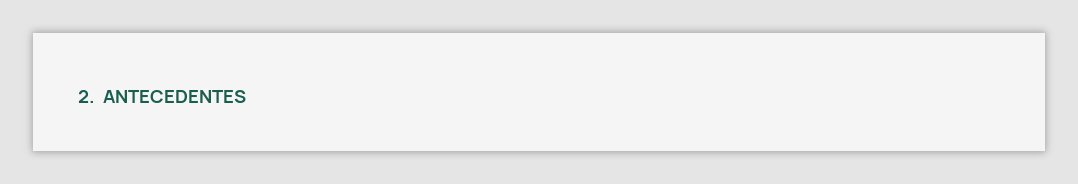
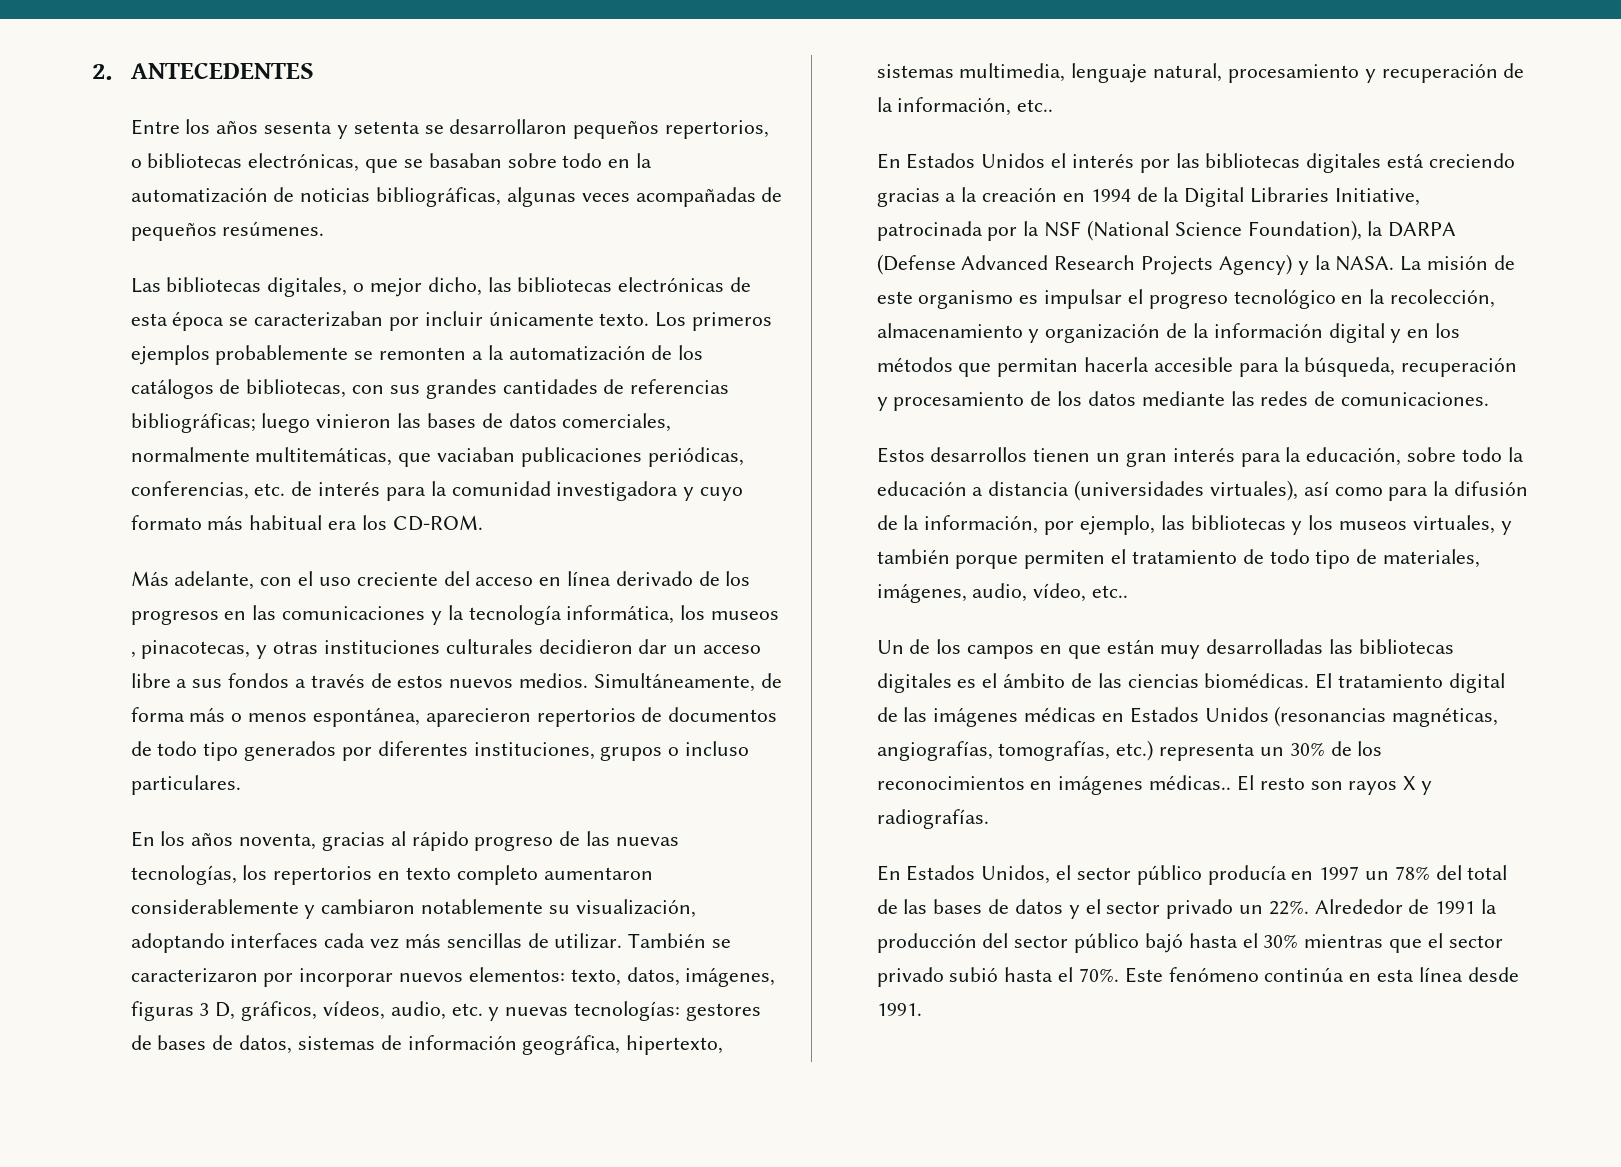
(246, 96) none -> [130,119,769,139] [130,153,652,173] [130,187,783,207] [130,221,325,241] [130,277,751,297] [130,311,772,331] [130,345,704,365] [130,379,730,399] [130,413,672,433] [130,447,744,467] [130,481,743,501] [130,515,483,531] [130,571,751,590] [130,605,779,625] [130,639,761,659] [130,673,782,692] [130,707,778,727] [130,741,749,761] [130,775,241,795] [130,831,679,851] [130,865,653,885] [130,899,696,919] [130,933,731,953] [130,967,776,987] [130,1001,761,1021] [130,1035,724,1055] [876,63,1525,83] [876,97,1054,116] [876,153,1515,173] [876,187,1420,207] [876,220,1457,241] [876,254,1515,275] [876,289,1495,309] [876,323,1460,343] [876,357,1518,377] [876,391,1489,411] [876,447,1524,467] [876,480,1528,501] [876,515,1512,535] [876,549,1480,569] [876,583,1129,603] [876,639,1454,659] [876,673,1505,693] [876,706,1499,727] [876,740,1383,761] [876,775,1432,795] [876,809,989,829] [876,865,1508,885] [876,899,1497,919] [876,933,1503,953] [876,967,1519,987] [876,1003,922,1016] // Entre los años sesenta y setenta se desarrollaron pequeños repertorios, o bibliotecas electrónicas, que se basaban sobre todo en la automatización de noticias bibliográficas, algunas veces acompañadas de pequeños resúmenes. // Las bibliotecas digitales, o mejor dicho, las bibliotecas electrónicas de esta época se caracterizaban por incluir únicamente texto. Los primeros ejemplos probablemente se remonten a la automatización de los catálogos de bibliotecas, con sus grandes cantidades de referencias bibliográficas; luego vinieron las bases de datos comerciales, normalmente multitemáticas, que vaciaban publicaciones periódicas, conferencias, etc. de interés para la comunidad investigadora y cuyo formato más habitual era los CD-ROM. // Más adelante, con el uso creciente del acceso en línea derivado de los progresos en las comunicaciones y la tecnología informática, los museos , pinacotecas, y otras instituciones culturales decidieron dar un acceso libre a sus fondos a través de estos nuevos medios. Simultáneamente, de forma más o menos espontánea, aparecieron repertorios de documentos de todo tipo generados por diferentes instituciones, grupos o incluso particulares. // En los años noventa, gracias al rápido progreso de las nuevas tecnologías, los repertorios en texto completo aumentaron considerablemente y cambiaron notablemente su visualización, adoptando interfaces cada vez más sencillas de utilizar. También se caracterizaron por incorporar nuevos elementos: texto, datos, imágenes, figuras 3 D, gráficos, vídeos, audio, etc. y nuevas tecnologías: gestores de bases de datos, sistemas de información geográfica, hipertexto, sistemas multimedia, lenguaje natural, procesamiento y recuperación de la información, etc.. // En Estados Unidos el interés por las bibliotecas digitales está creciendo gracias a la creación en 1994 de la Digital Libraries Initiative, patrocinada por la NSF (National Science Foundation), la DARPA (Defense Advanced Research Projects Agency) y la NASA. La misión de este organismo es impulsar el progreso tecnológico en la recolección, almacenamiento y organización de la información digital y en los métodos que permitan hacerla accesible para la búsqueda, recuperación y procesamiento de los datos mediante las redes de comunicaciones. // Estos desarrollos tienen un gran interés para la educación, sobre todo la educación a distancia (universidades virtuales), así como para la difusión de la información, por ejemplo, las bibliotecas y los museos virtuales, y también porque permiten el tratamiento de todo tipo de materiales, imágenes, audio, vídeo, etc.. // Un de los campos en que están muy desarrolladas las bibliotecas digitales es el ámbito de las ciencias biomédicas. El tratamiento digital de las imágenes médicas en Estados Unidos (resonancias magnéticas, angiografías, tomografías, etc.) representa un 30% de los reconocimientos en imágenes médicas.. El resto son rayos X y radiografías. // En Estados Unidos, el sector público producía en 1997 un 78% del total de las bases de datos y el sector privado un 22%. Alrededor de 1991 la producción del sector público bajó hasta el 30% mientras que el sector privado subió hasta el 70%. Este fenómeno continúa en esta línea desde 1991.

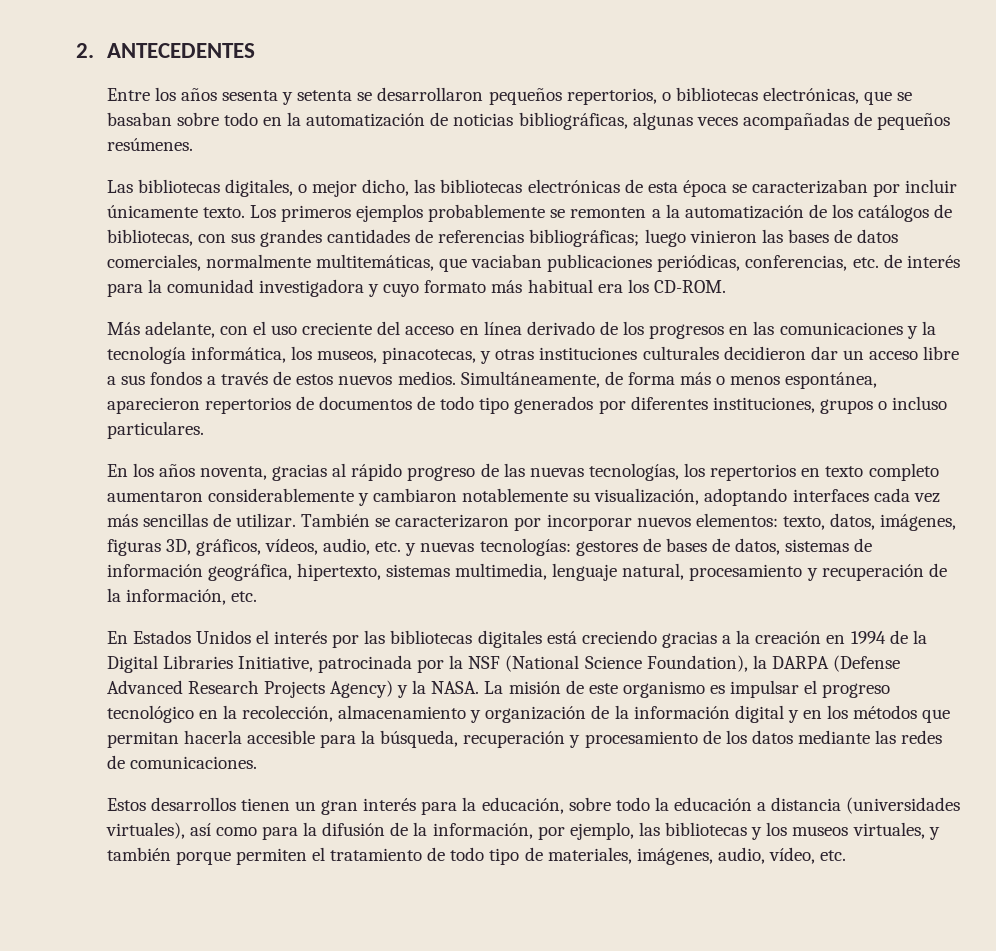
[710,611,779,620] [130,651,136,658] museos , -> [316,350,377,363] museos,
[199,1002,236,1020] 3 D, -> [165,539,191,555] 3D,
[1017,99,1054,112] etc.. -> [230,591,257,602] etc.
[1092,585,1129,598] [876,639,1454,659] [876,673,1505,693] [876,706,1499,727] [876,740,1383,761] [876,775,1432,795] [876,809,989,829] [876,865,1508,885] [876,899,1497,919] [876,933,1503,953] [876,967,1519,987] [876,1003,922,1016] etc.. // Un de los campos en que están muy desarrolladas las bibliotecas digitales es el ámbito de las ciencias biomédicas. El tratamiento digital de las imágenes médicas en Estados Unidos (resonancias magnéticas, angiografías, tomografías, etc.) representa un 30% de los reconocimientos en imágenes médicas.. El resto son rayos X y radiografías. // En Estados Unidos, el sector público producía en 1997 un 78% del total de las bases de datos y el sector privado un 22%. Alrededor de 1991 la producción del sector público bajó hasta el 30% mientras que el sector privado subió hasta el 70%. Este fenómeno continúa en esta línea desde 1991. -> [820,850,847,861] etc.

